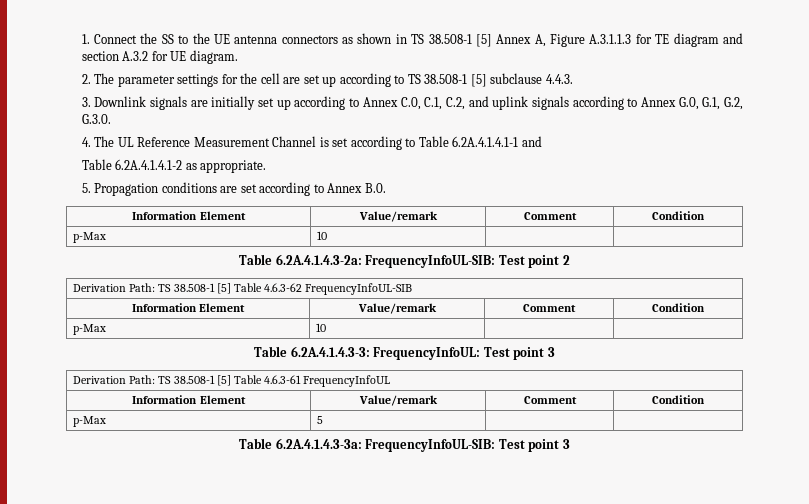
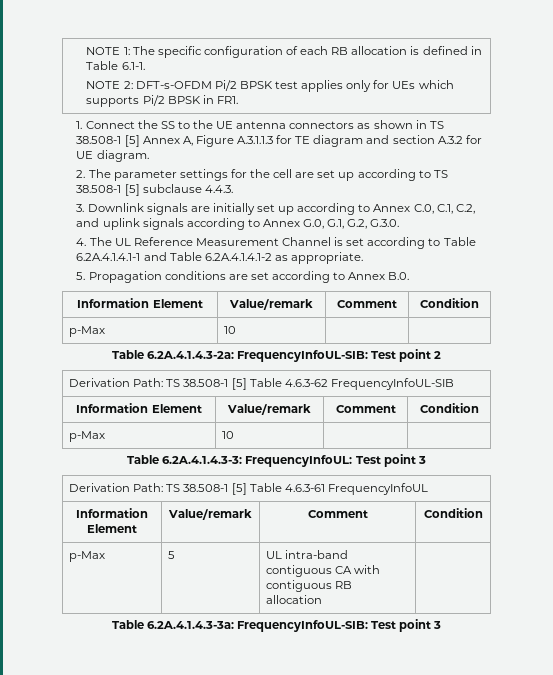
(81, 39) none -> [86,46,482,58] [86,61,145,70] [86,80,454,92] [86,95,238,107] NOTE 1: The specific configuration of each RB allocation is defined in Table 6.1-1. // NOTE 2: DFT-s-OFDM Pi/2 BPSK test applies only for UEs which supports Pi/2 BPSK in FR1. //
(542, 141) // -> (167, 256) none
(324, 420) none -> [266,550,349,559] [266,565,381,577] [266,580,353,592] [266,595,323,604] UL intra-band contiguous CA with contiguous RB allocation

